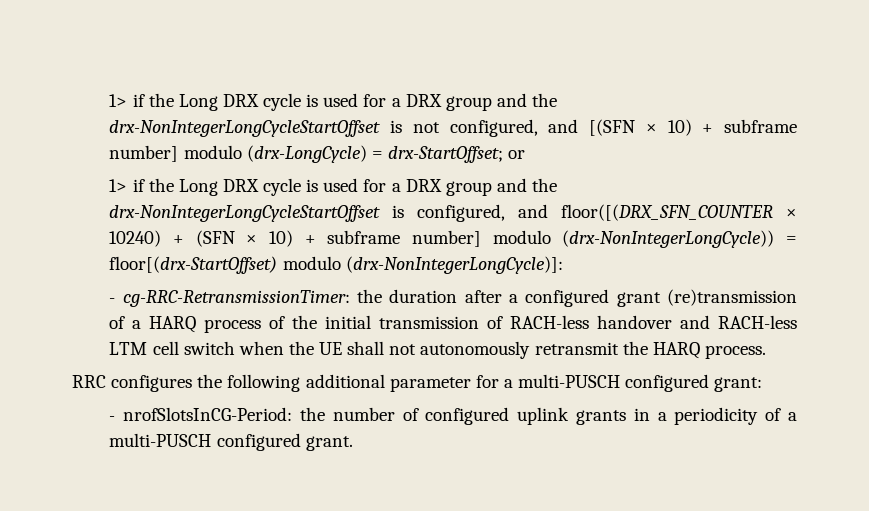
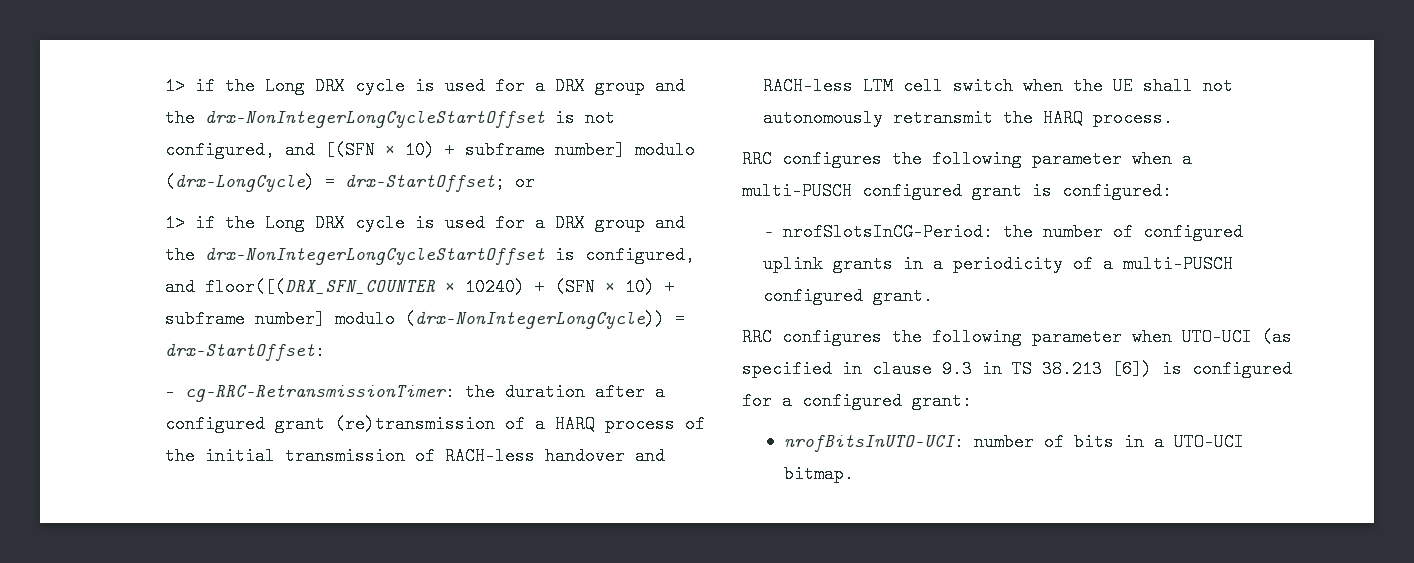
[109,256,563,274] floor[(drx-StartOffset) modulo (drx-NonIntegerLongCycle)]: -> [165,342,326,361] drx-StartOffset:
[305,374,763,392] additional parameter for a multi-PUSCH configured grant: -> [1032,150,1192,168] [742,182,1172,200] parameter when a multi-PUSCH configured grant is configured:
(353, 443) none -> [742,328,1292,346] [742,360,1292,378] [742,392,972,410] [784,433,1245,452] [784,465,855,483] // RRC configures the following parameter when UTO-UCI (as specified in clause 9.3 in TS 38.213 [6]) is configured for a configured grant: // nrofBitsInUTO-UCI: number of bits in a UTO-UCI bitmap.

